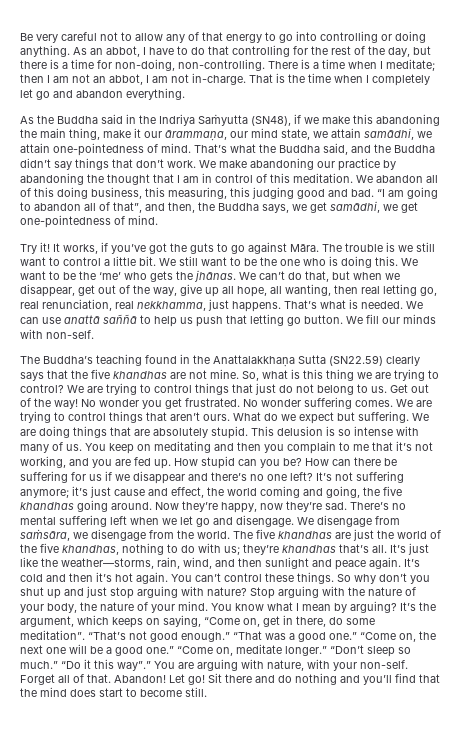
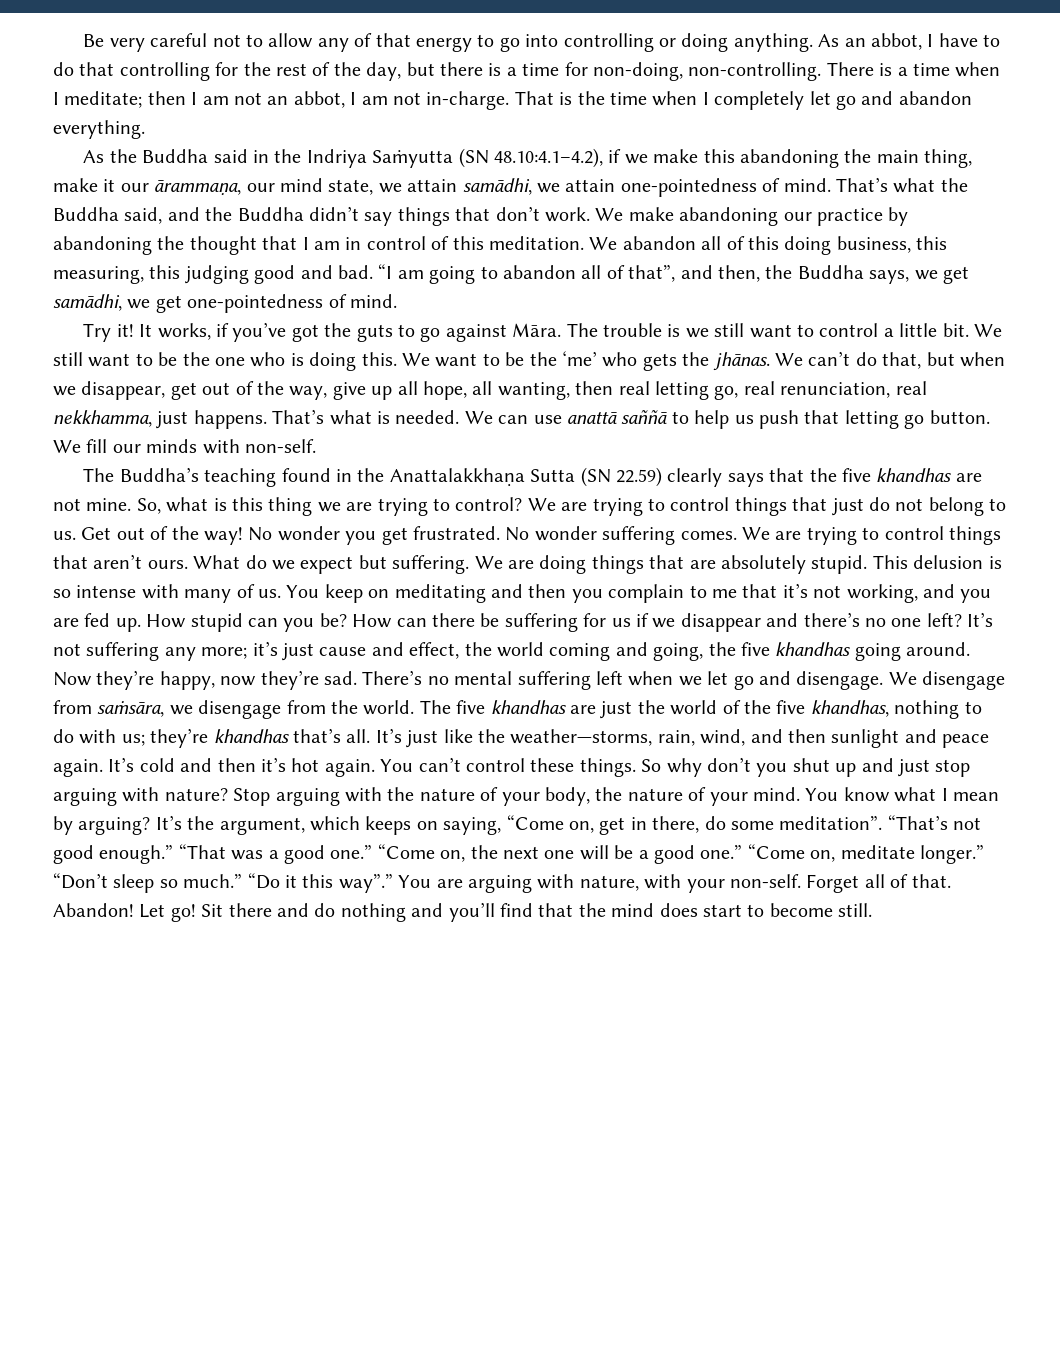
[251,116,291,126] (SN48), -> [458,148,603,168] (SN 48.10:4.1–4.2),
[329,355,383,366] (SN22.59) -> [580,467,662,487] (SN 22.59)
[20,489,69,498] anymore; -> [164,647,248,661] any more;

